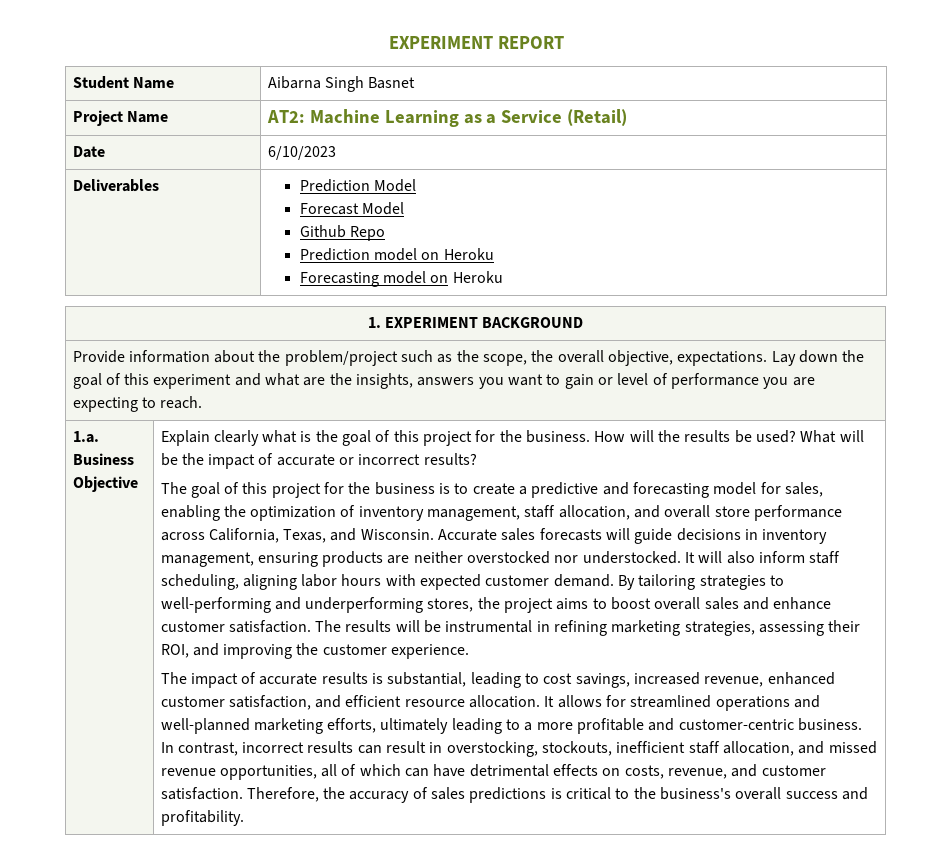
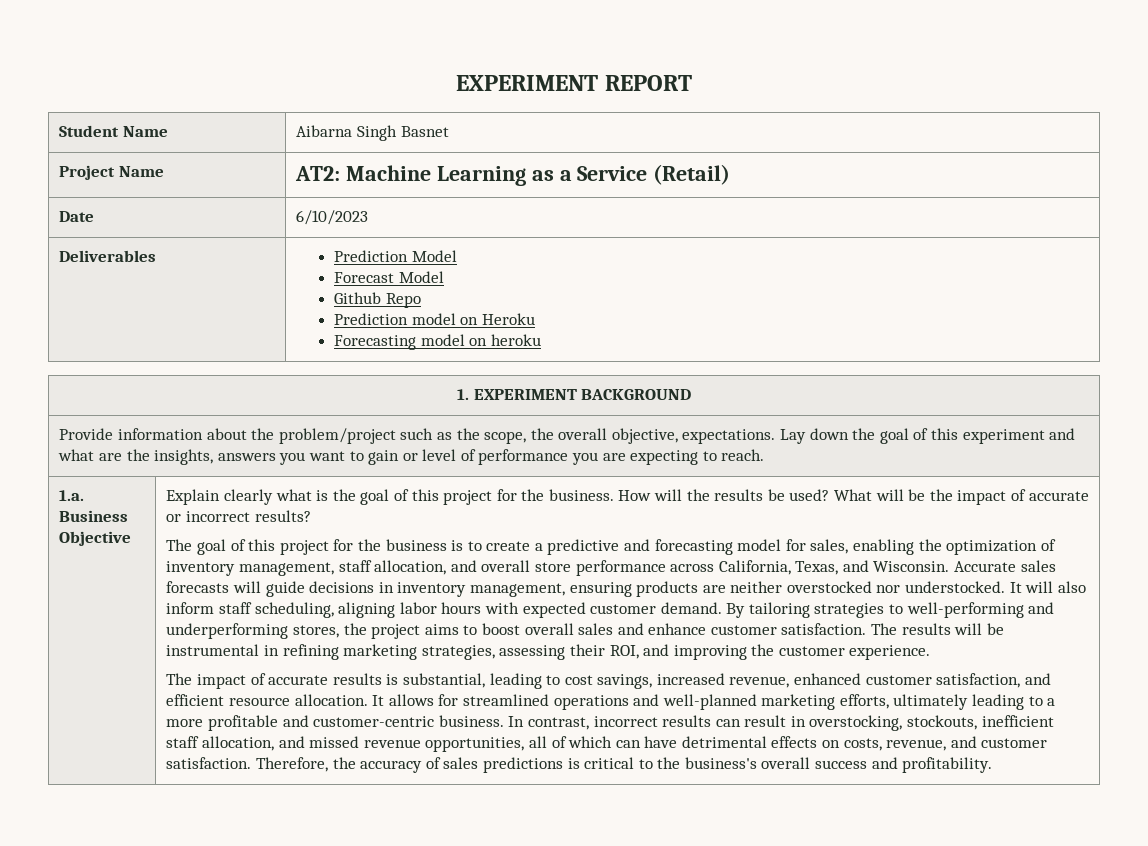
[452,271,503,283] Heroku -> [490,334,541,346] heroku

